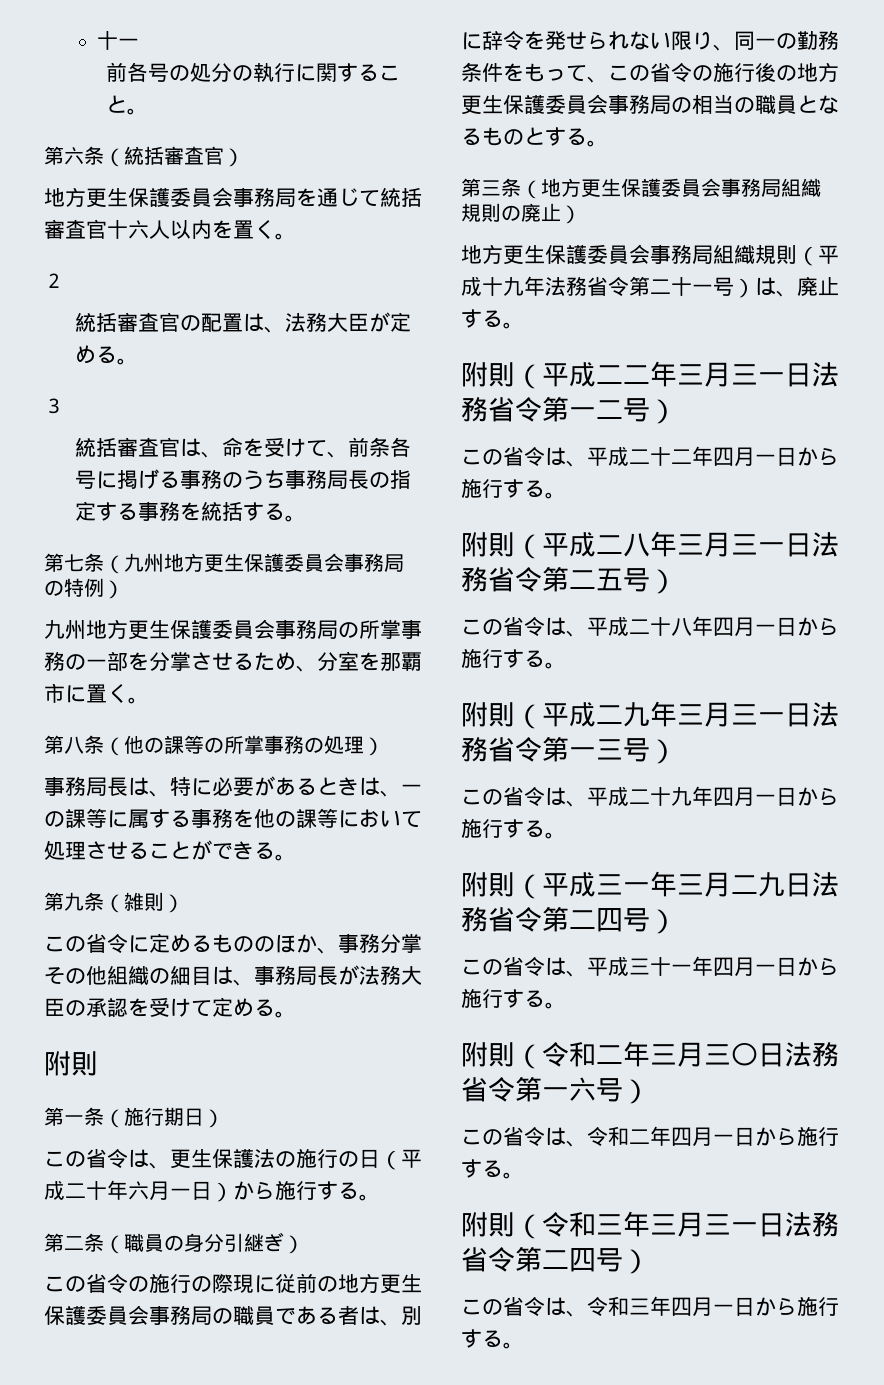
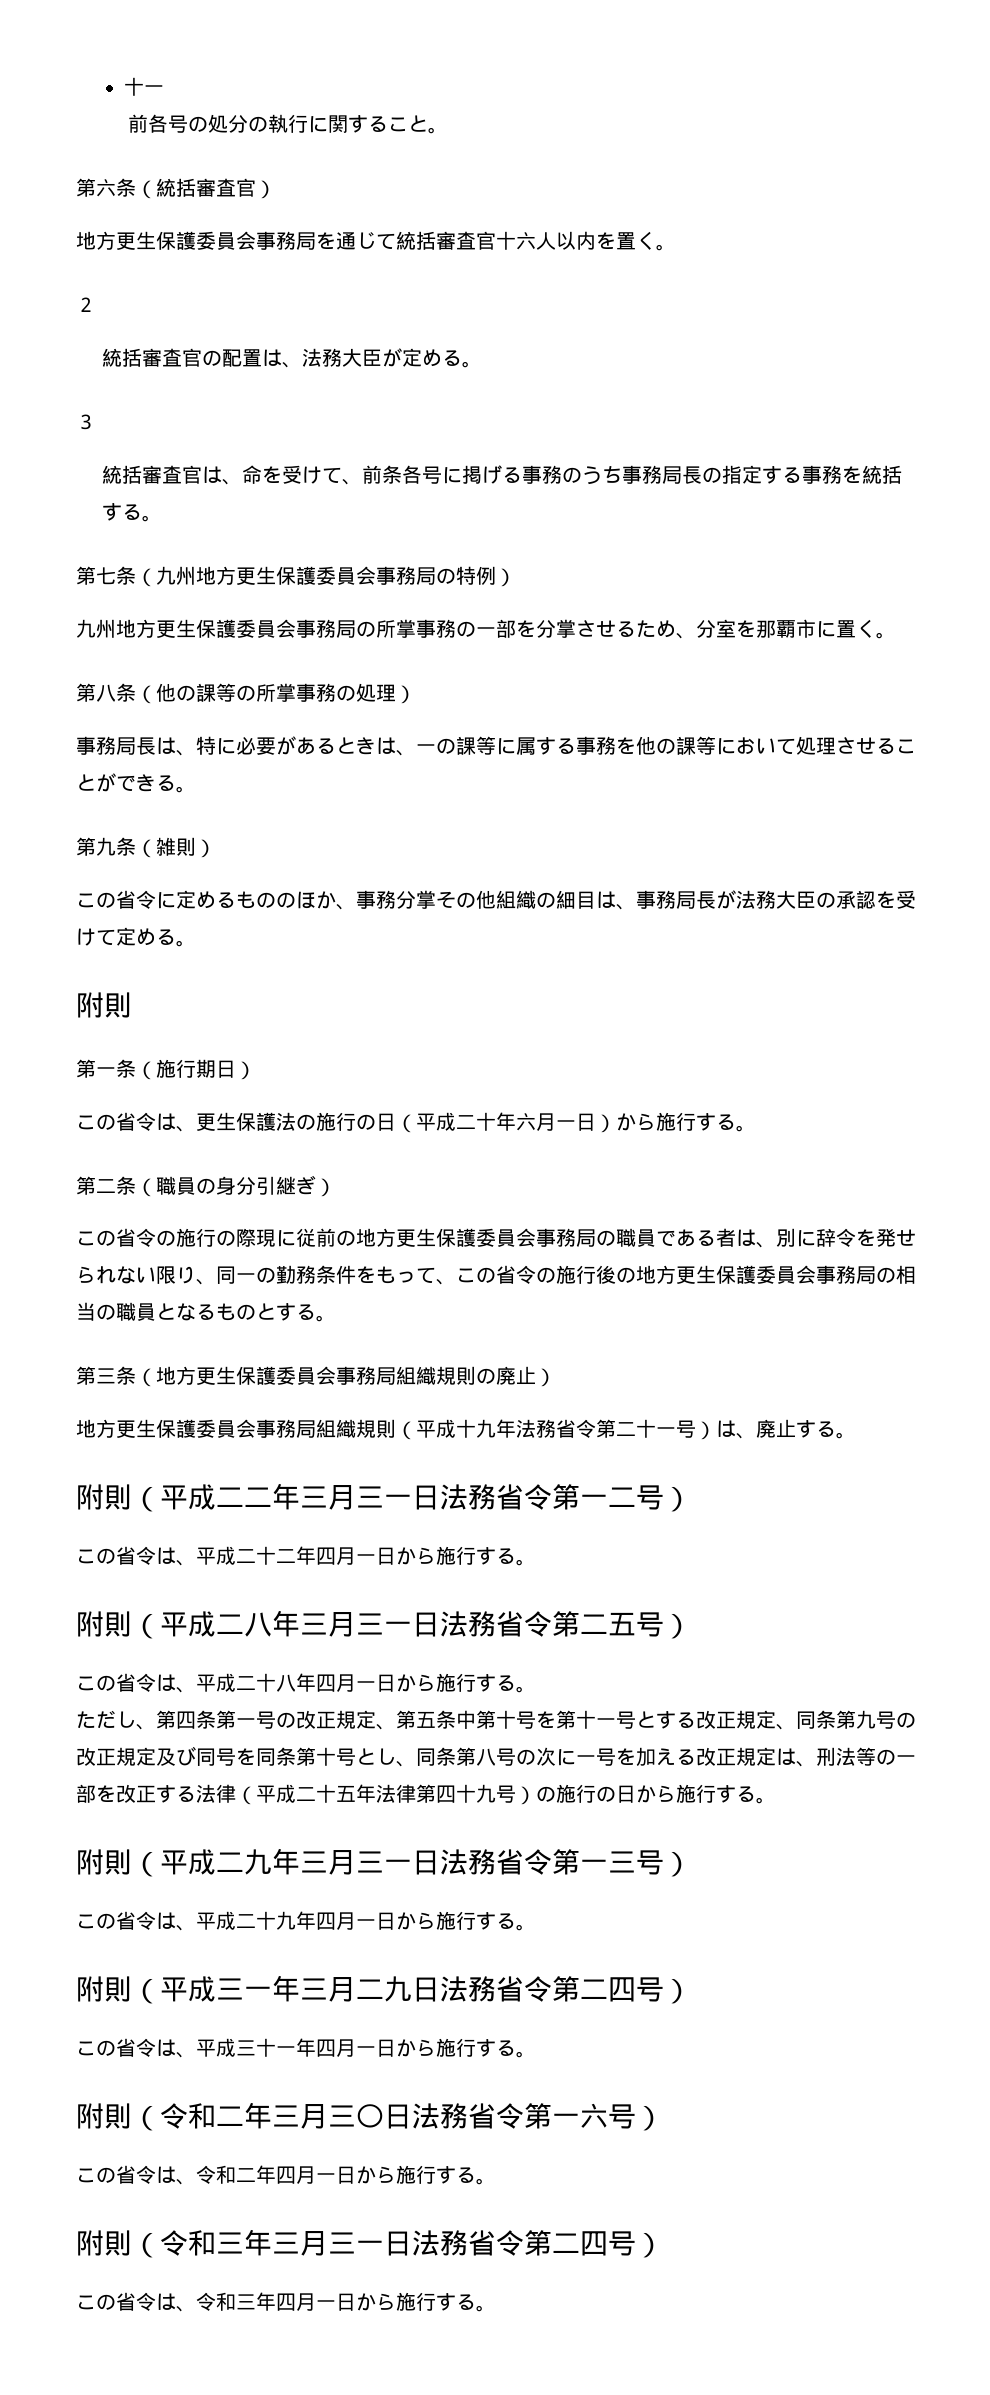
(566, 665) none -> [76,1710,916,1730] [76,1746,916,1767] [76,1784,776,1805] // ただし、第四条第一号の改正規定、第五条中第十号を第十一号とする改正規定、同条第九号の改正規定及び同号を同条第十号とし、同条第八号の次に一号を加える改正規定は、刑法等の一部を改正する法律（平成二十五年法律第四十九号）の施行の日から施行する。

